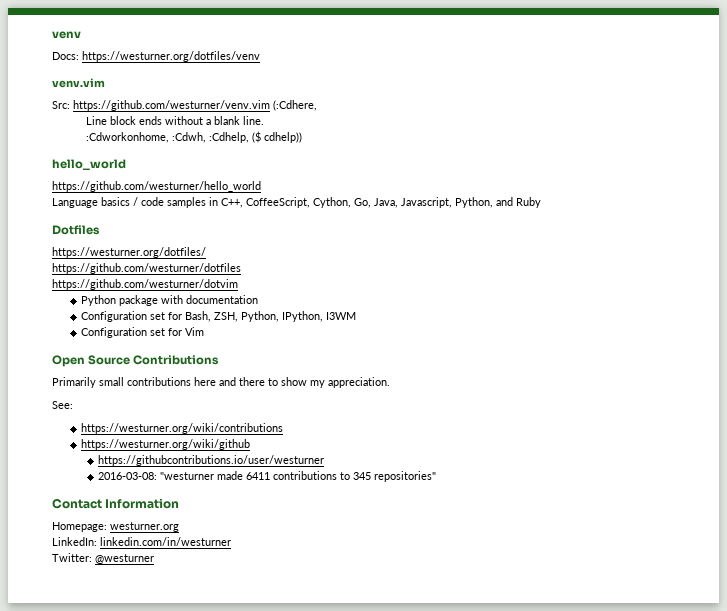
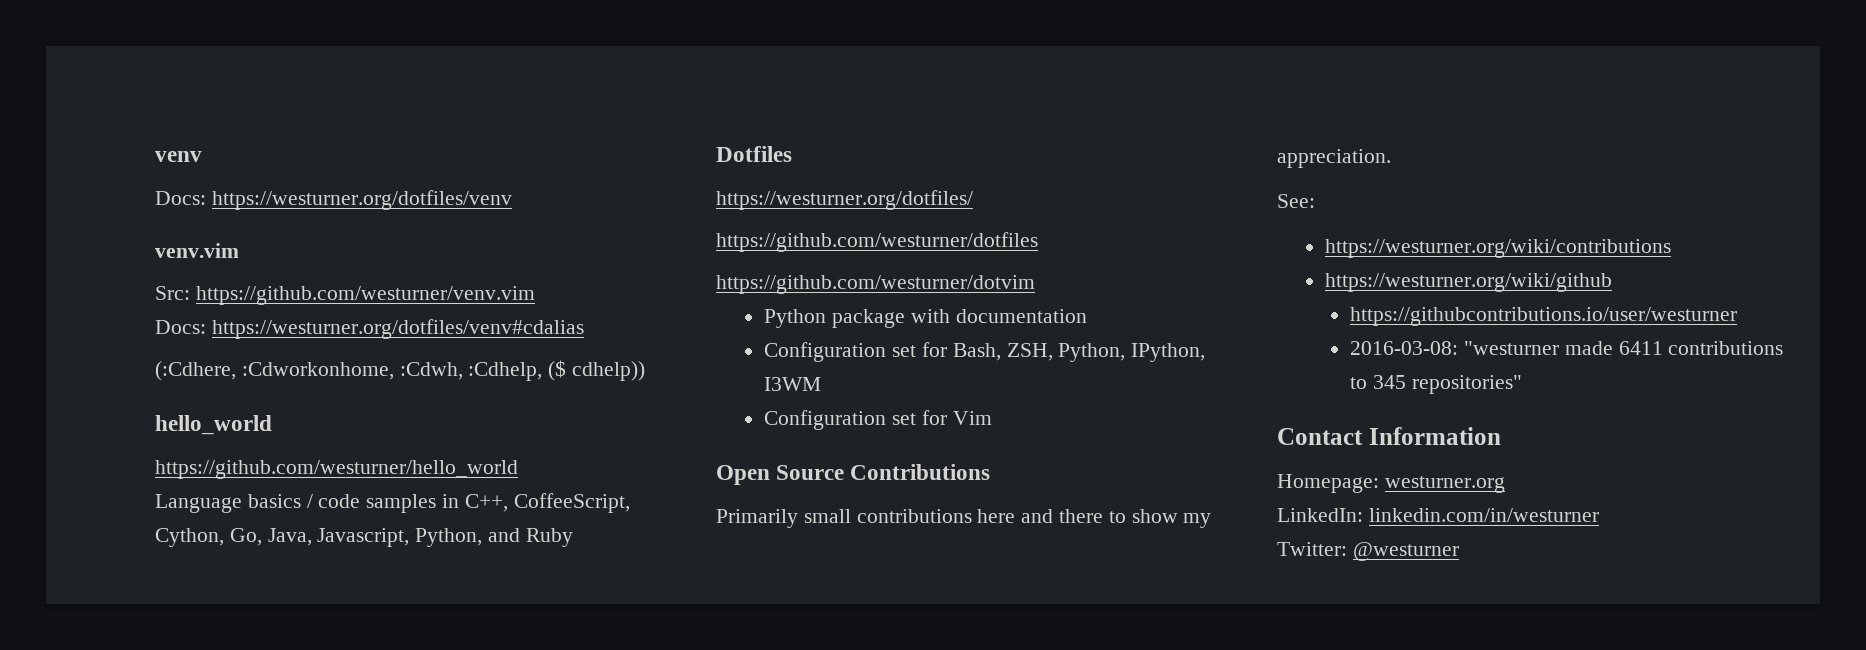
(270, 105) none -> [155,319,584,339] // Docs: https://westurner.org/dotfiles/venv#cdalias //
[85,116,264,125] // Line block ends without a blank line. // -> (236, 371) none

